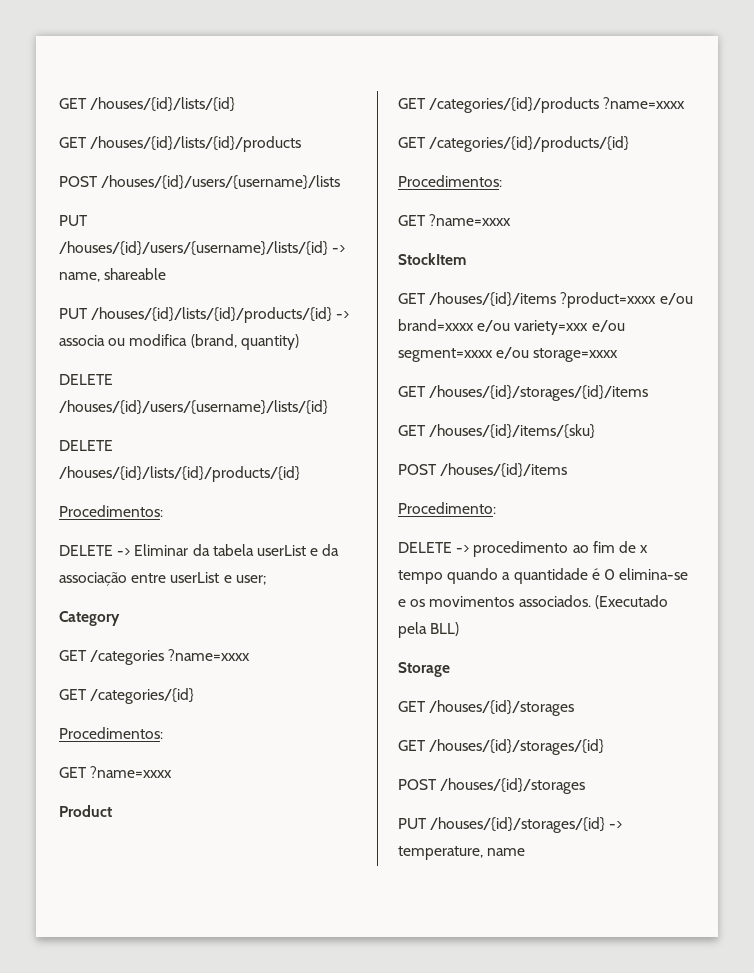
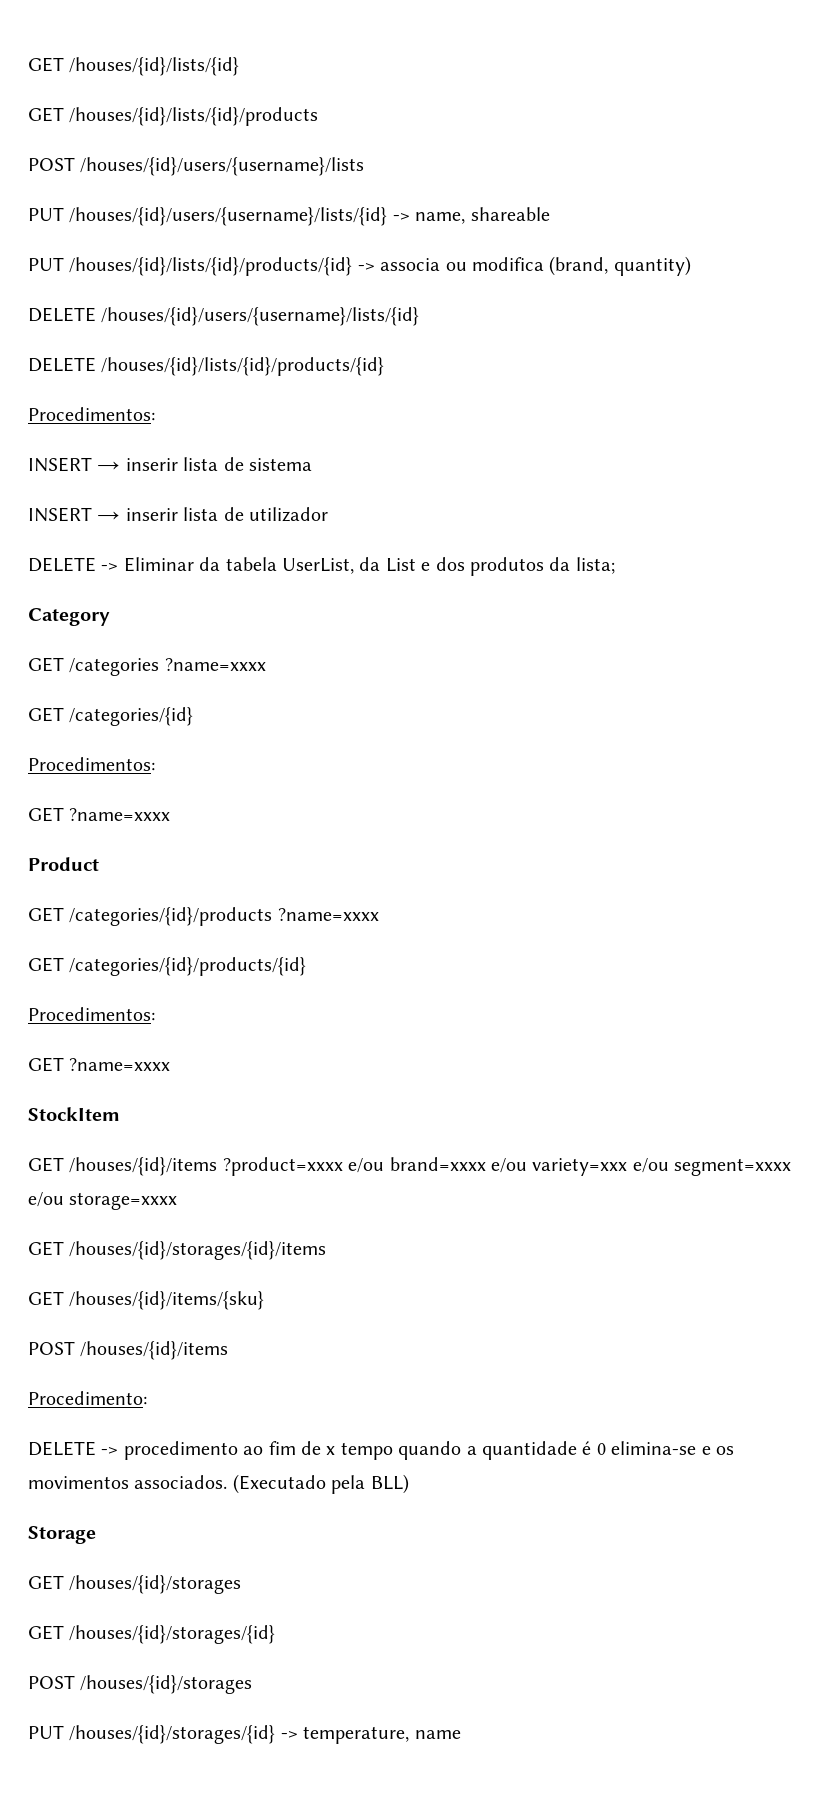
(163, 511) none -> [28,457,312,472] [28,507,328,522] // INSERT → inserir lista de sistema // INSERT → inserir lista de utilizador
[256,544,340,556] [59,572,266,586] userList e da associação entre userList e user; -> [282,557,615,576] UserList, da List e dos produtos da lista;

